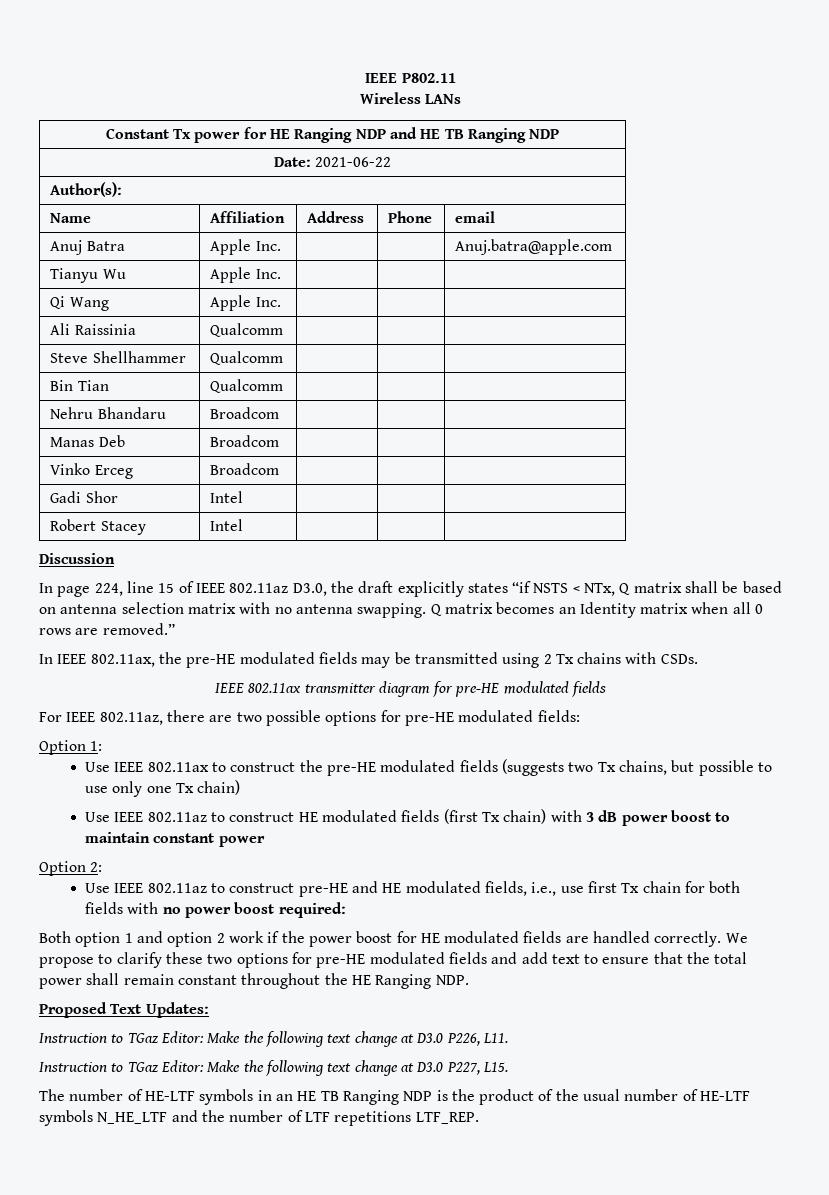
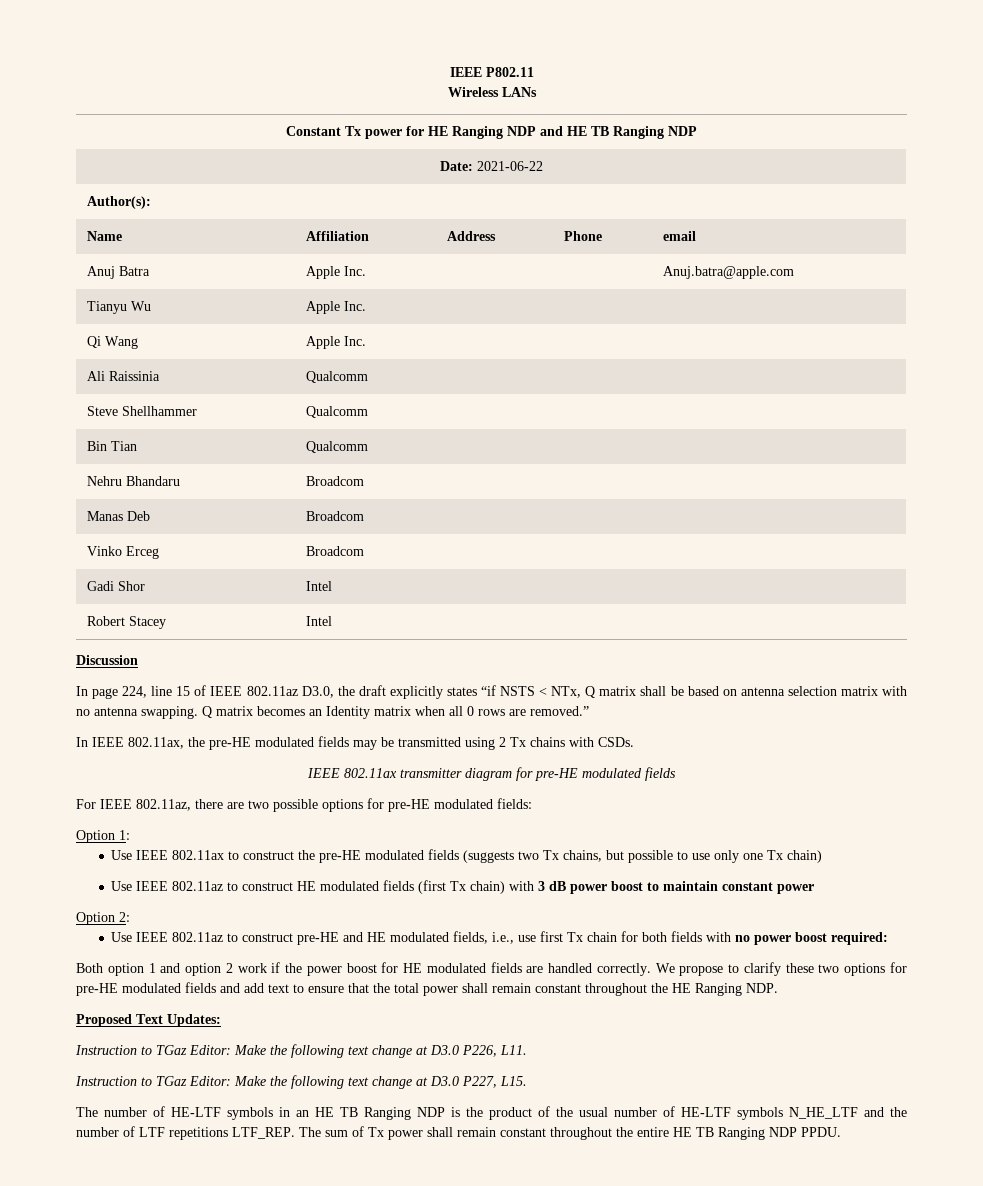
(479, 1118) none -> [299,1126,841,1140] The sum of Tx power shall remain constant throughout the entire HE TB Ranging NDP PPDU.

